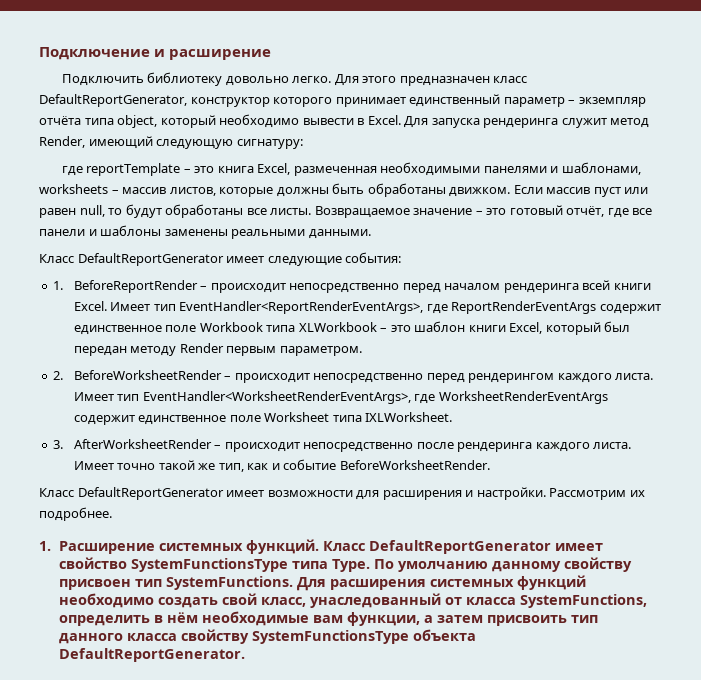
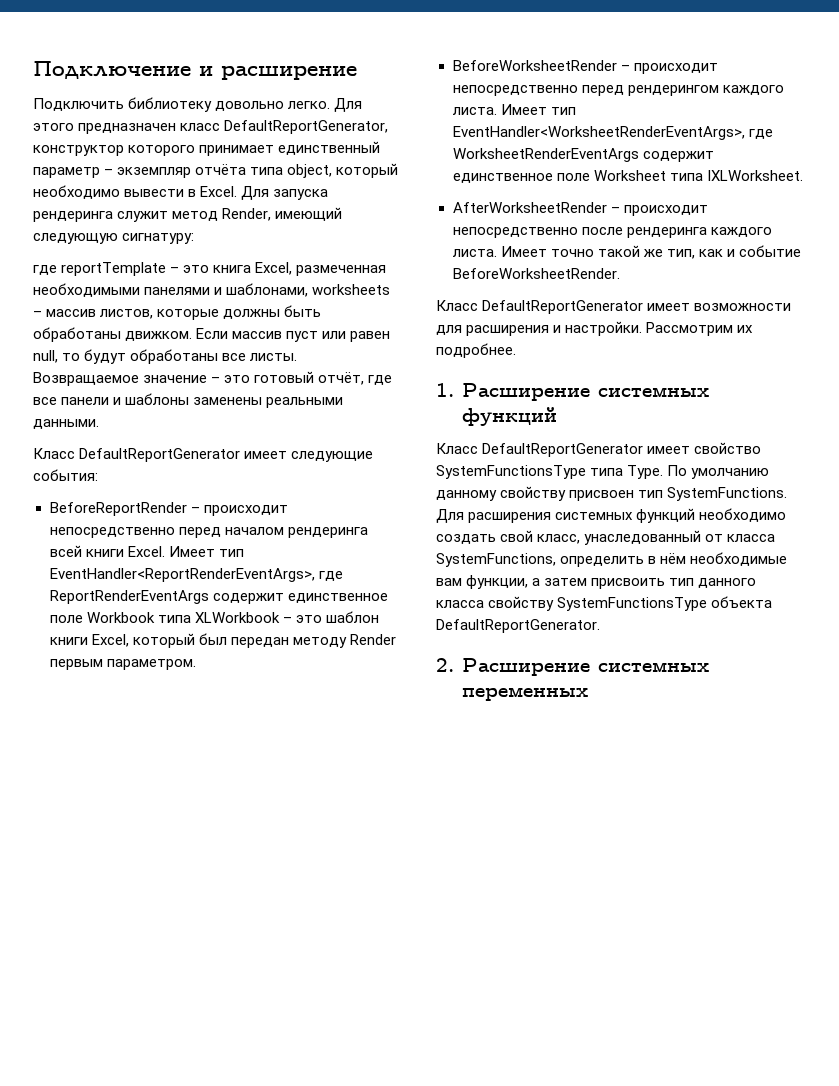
[53,281,64,290] 1. -> (98, 475) none
[53,371,64,380] 2. -> (196, 664) none
[53,440,64,449] 3. -> (803, 175) none
[246,539,320,554] функций. -> [461,407,557,426] функций //
(246, 655) none -> [436,658,709,676] [461,688,588,701] // 2. Расширение системных переменных

